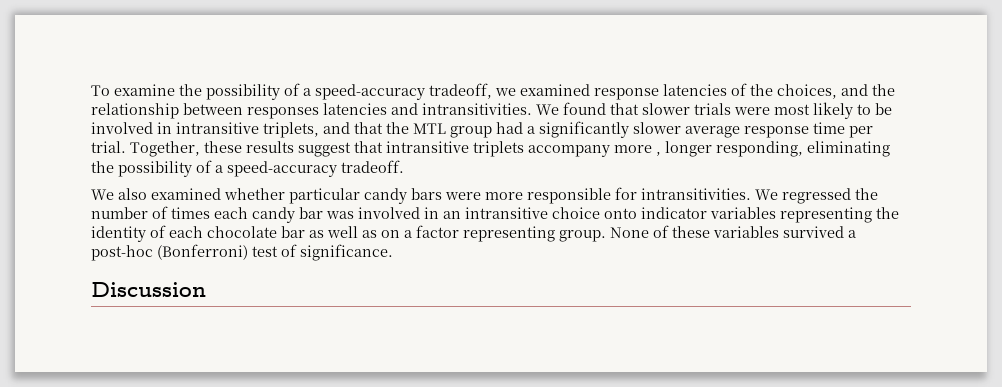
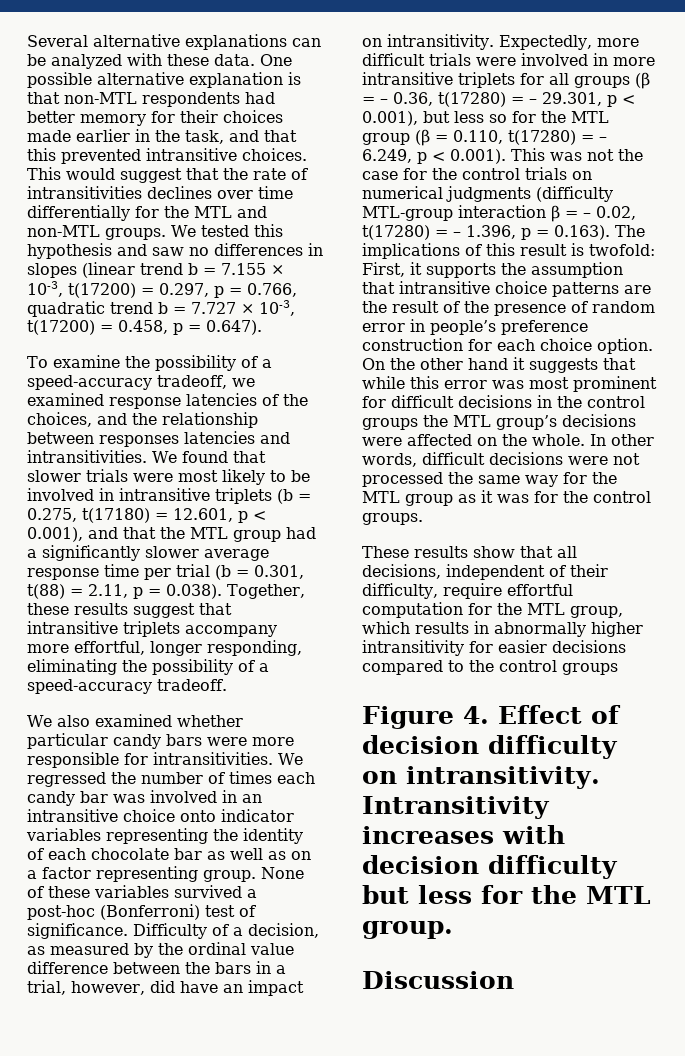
(91, 90) none -> [27,34,321,50] [27,53,292,69] [27,72,301,88] [27,92,275,107] [27,110,283,126] [27,129,297,144] [27,148,307,164] [27,167,308,183] [27,186,293,199] [27,205,267,221] [27,224,283,240] [27,243,323,259] [27,262,284,278] [27,281,297,298] [27,300,295,317] [27,320,262,335] Several alternative explanations can be analyzed with these data. One possible alternative explanation is that non-MTL respondents had better memory for their choices made earlier in the task, and that this prevented intransitive choices. This would suggest that the rate of intransitivities declines over time differentially for the MTL and non-MTL groups. We tested this hypothesis and saw no differences in slopes (linear trend b = 7.155 × 10-3, t(17200) = 0.297, p = 0.766, quadratic trend b = 7.727 × 10-3, t(17200) = 0.458, p = 0.647). //
[263,122,319,138] triplets, -> [215,488,311,504] [27,508,266,523] [27,527,83,542] triplets (b = 0.275, t(17180) = 12.601, p < 0.001),
[91,141,126,153] trial. -> [176,564,304,580] [27,584,222,599] trial (b = 0.301, t(88) = 2.11, p = 0.038).
[656,151,661,156] , -> [74,641,145,655] effortful,
(393, 252) none -> [133,923,319,939] [27,942,294,958] [27,961,286,974] [27,980,304,996] [362,34,639,50] [362,53,655,66] [362,72,650,89] [362,92,635,107] [362,111,609,126] [362,129,607,146] [362,148,643,164] [362,167,592,180] [362,186,613,202] [362,205,636,222] [362,225,645,240] [362,243,655,259] [362,262,623,278] [362,281,651,297] [362,301,655,316] [362,319,588,335] [362,338,653,354] [362,357,636,373] [362,376,657,392] [362,395,645,408] [362,414,636,430] [362,434,654,446] [362,452,640,467] [362,472,617,487] [362,490,651,506] [362,513,423,525] [362,546,577,558] [362,564,608,580] [362,583,573,599] [362,602,623,618] [362,621,643,637] [362,640,626,656] [362,660,618,675] [362,705,621,729] [362,735,618,759] [362,766,600,789] [362,796,550,819] [362,825,565,844] [362,855,618,879] [362,885,651,904] [362,921,453,939] Difficulty of a decision, as measured by the ordinal value difference between the bars in a trial, however, did have an impact on intransitivity. Expectedly, more difficult trials were involved in more intransitive triplets for all groups (β = – 0.36, t(17280) = – 29.301, p < 0.001), but less so for the MTL group (β = 0.110, t(17280) = – 6.249, p < 0.001). This was not the case for the control trials on numerical judgments (difficulty MTL-group interaction β = – 0.02, t(17280) = – 1.396, p = 0.163). The implications of this result is twofold: First, it supports the assumption that intransitive choice patterns are the result of the presence of random error in people’s preference construction for each choice option. On the other hand it suggests that while this error was most prominent for difficult decisions in the control groups the MTL group’s decisions were affected on the whole. In other words, difficult decisions were not processed the same way for the MTL group as it was for the control groups. // These results show that all decisions, independent of their difficulty, require effortful computation for the MTL group, which results in abnormally higher intransitivity for easier decisions compared to the control groups // Figure 4. Effect of decision difficulty on intransitivity. Intransitivity increases with decision difficulty but less for the MTL group.

